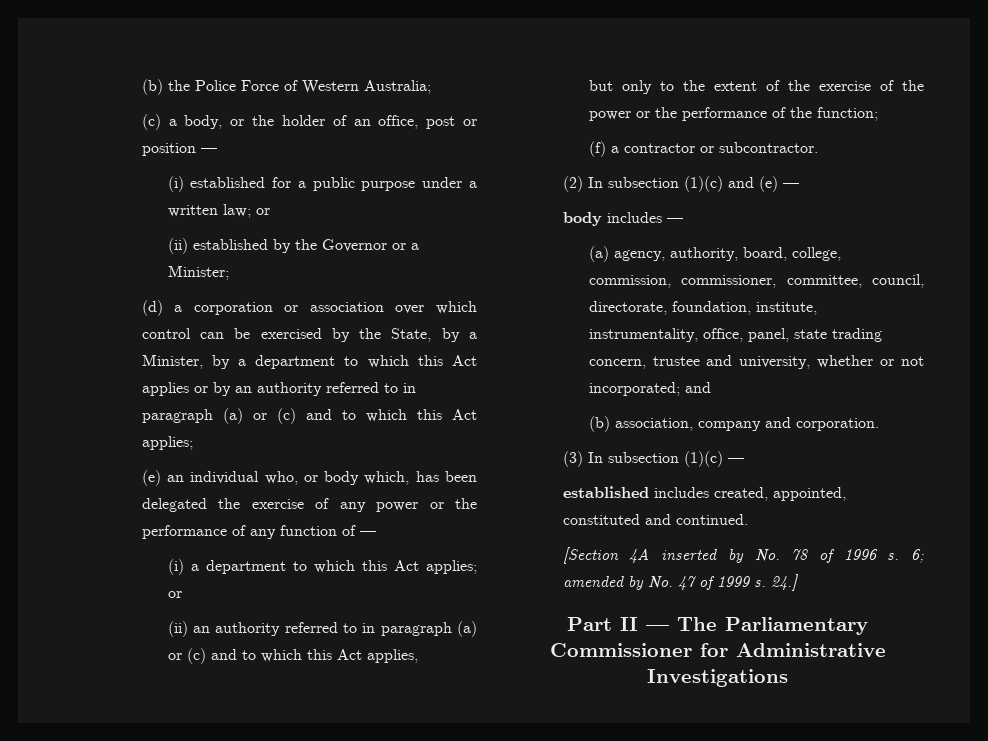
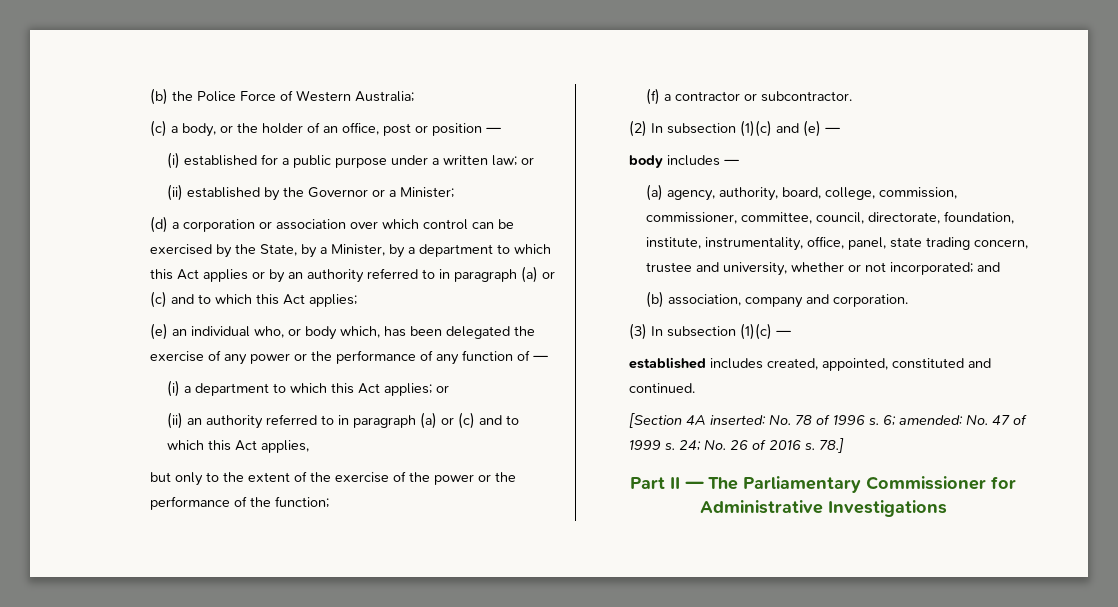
[661,549,744,563] inserted by -> [709,415,766,425] inserted:
[562,576,644,590] amended by -> [898,415,963,425] amended:
[770,574,798,591] 24.] -> [678,438,844,453] 24; No. 26 of 2016 s. 78.]

